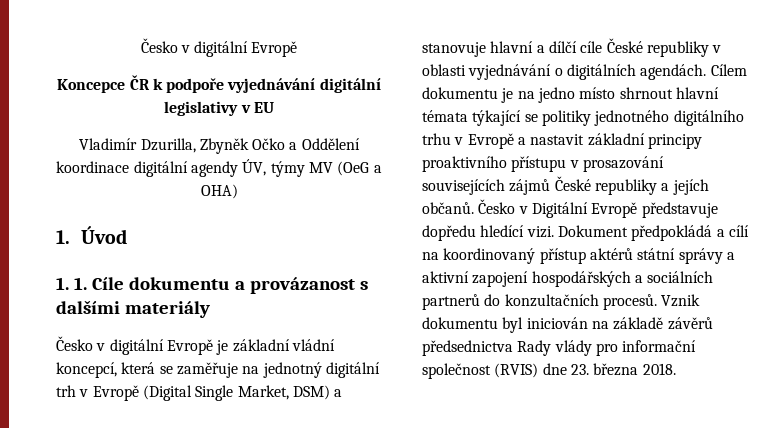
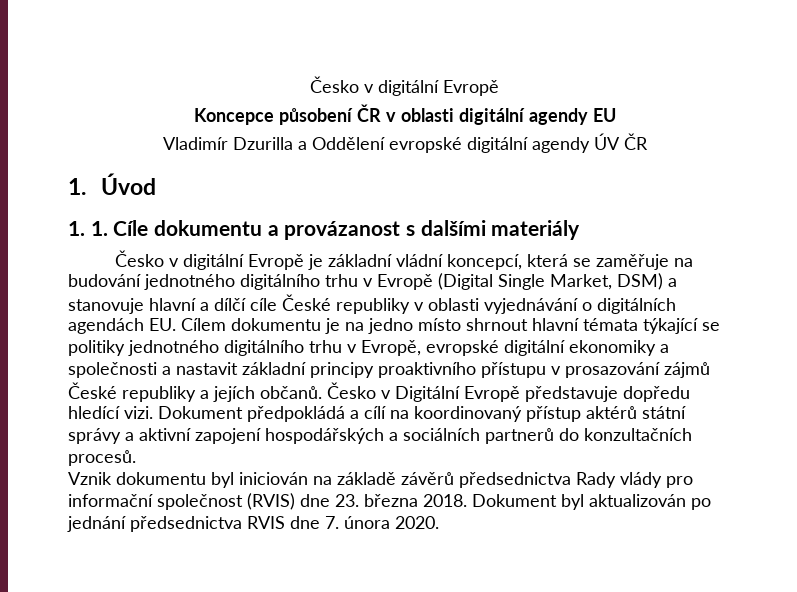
[129,75,381,93] [164,101,251,116] ČR k podpoře vyjednávání digitální legislativy v -> [278,104,588,125] působení ČR v oblasti digitální agendy
[140,138,286,154] Dzurilla, Zbyněk Očko -> [232,137,293,150] Dzurilla
[56,159,382,177] [200,184,238,199] koordinace digitální agendy ÚV, týmy MV (OeG a OHA) -> [388,133,648,153] evropské digitální agendy ÚV ČR
[262,362,380,378] [56,385,76,397] jednotný digitální trh -> [68,274,358,290] budování jednotného digitálního trhu
[640,64,707,80] agendách. -> [68,318,176,334] agendách EU.
[467,133,514,149] Evropě -> [361,340,669,356] [68,362,157,378] Evropě, evropské digitální ekonomiky a společnosti
[422,179,505,195] souvisejících -> (660, 370) none
(657, 302) none -> (136, 458) //
(676, 369) none -> [472,494,711,510] [67,516,439,532] Dokument byl aktualizován po jednání předsednictva RVIS dne 7. února 2020.

